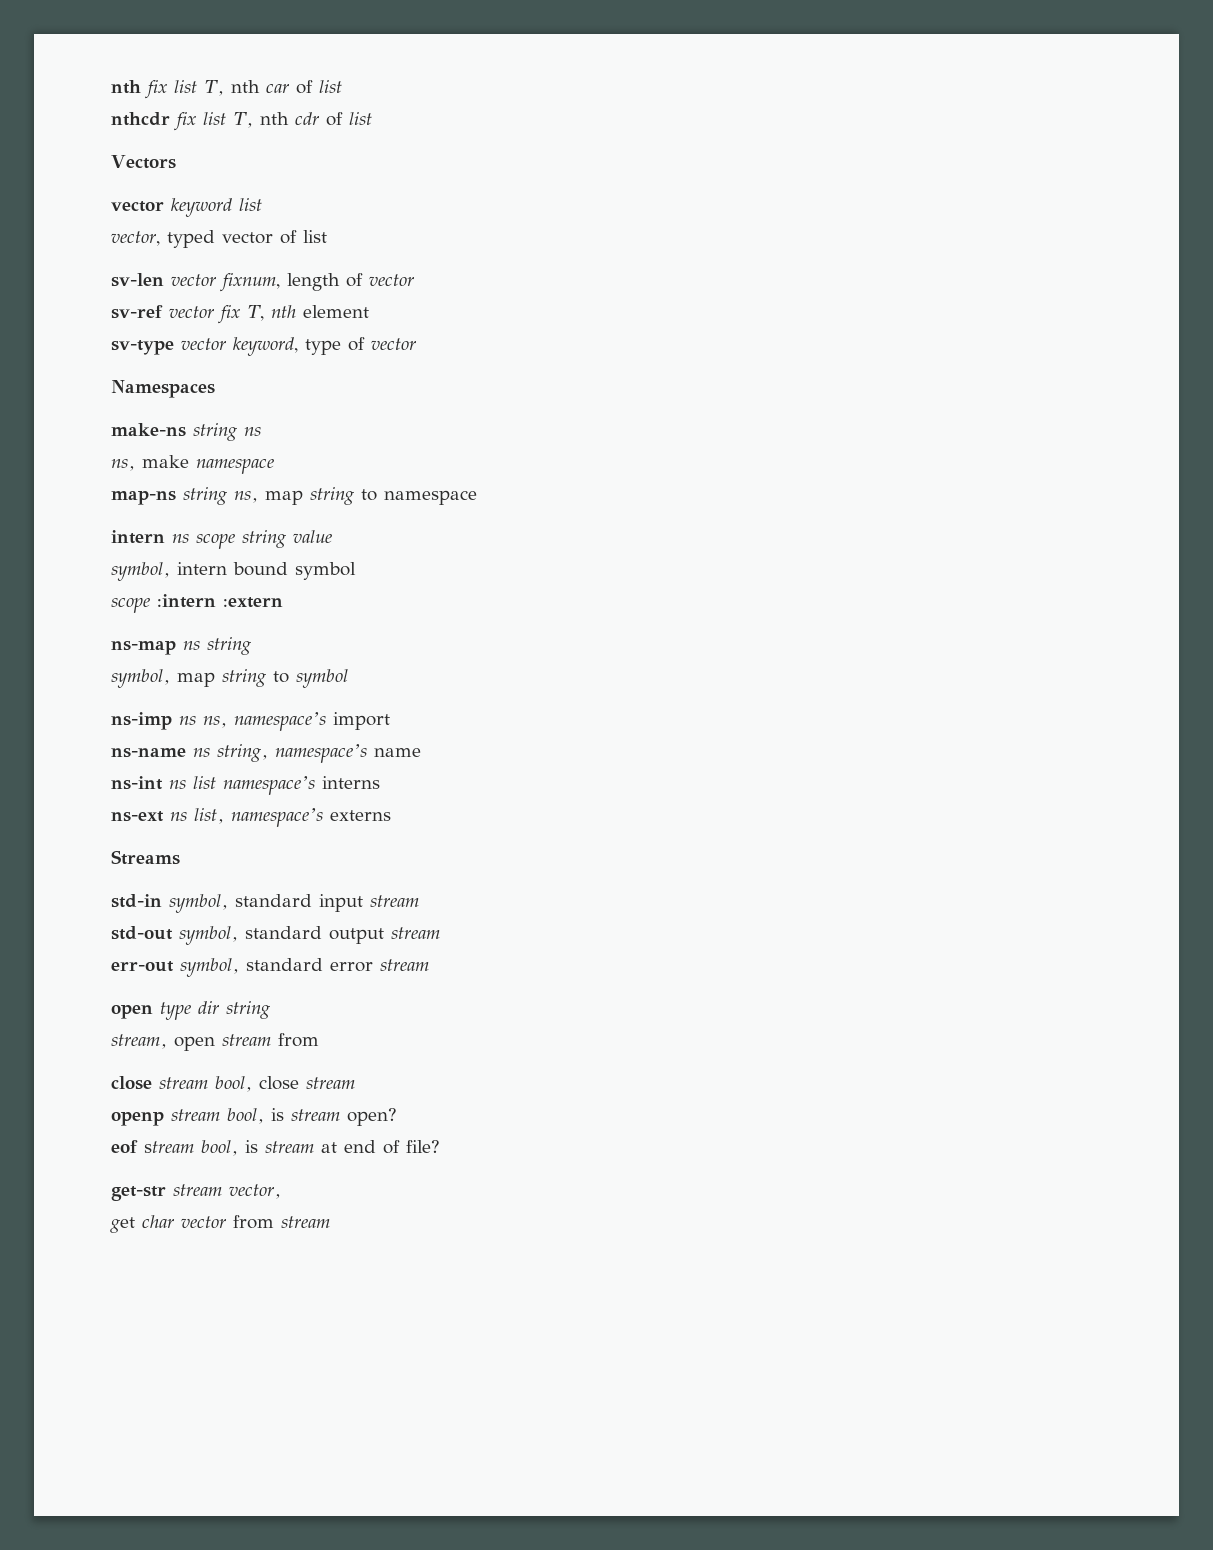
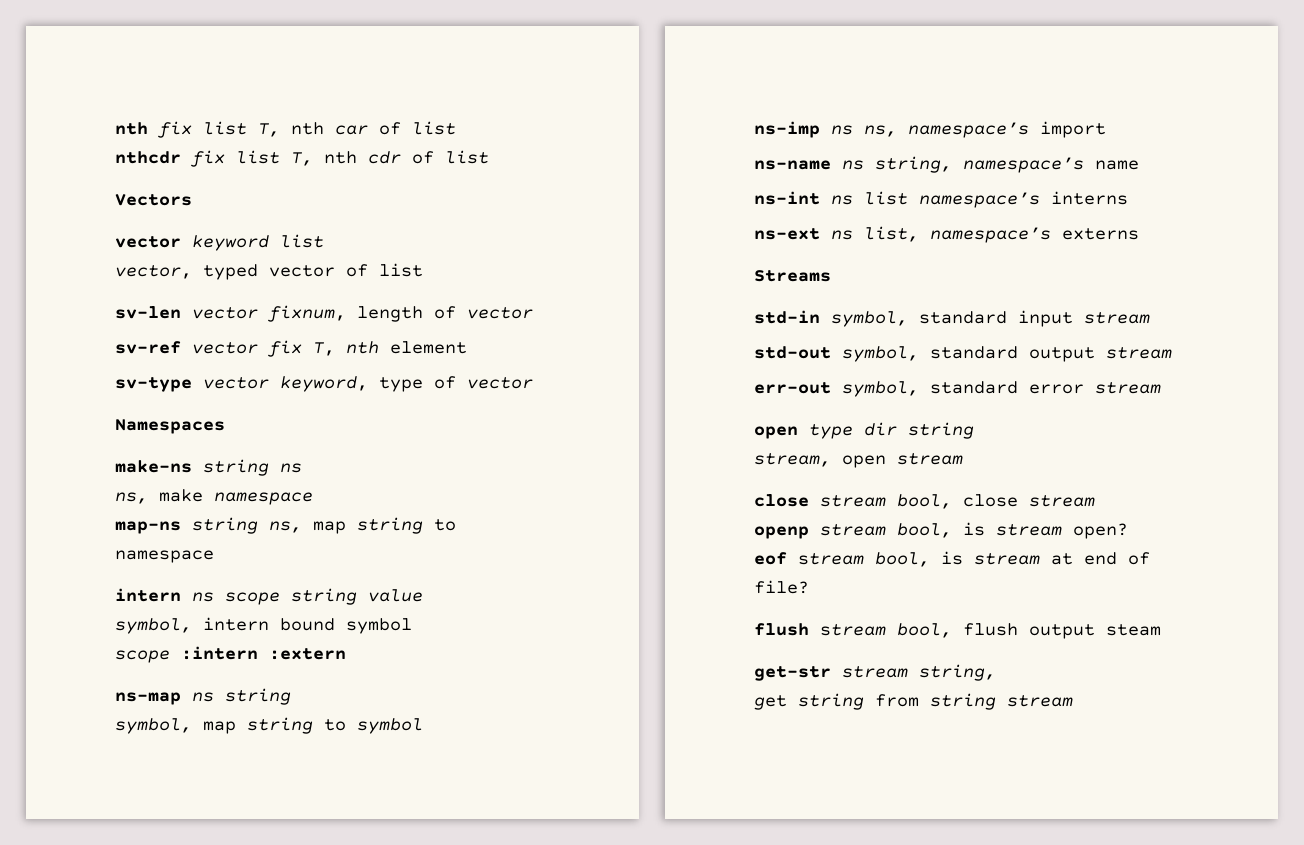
[278,1033,319,1047] from -> (963, 459) none
(440, 1146) none -> [754,623,1161,639] // flush stream bool, flush output steam
[229,1184,281,1199] vector, -> [919,664,996,681] string,
[142,1215,274,1229] char vector from -> [798,693,996,710] string from string

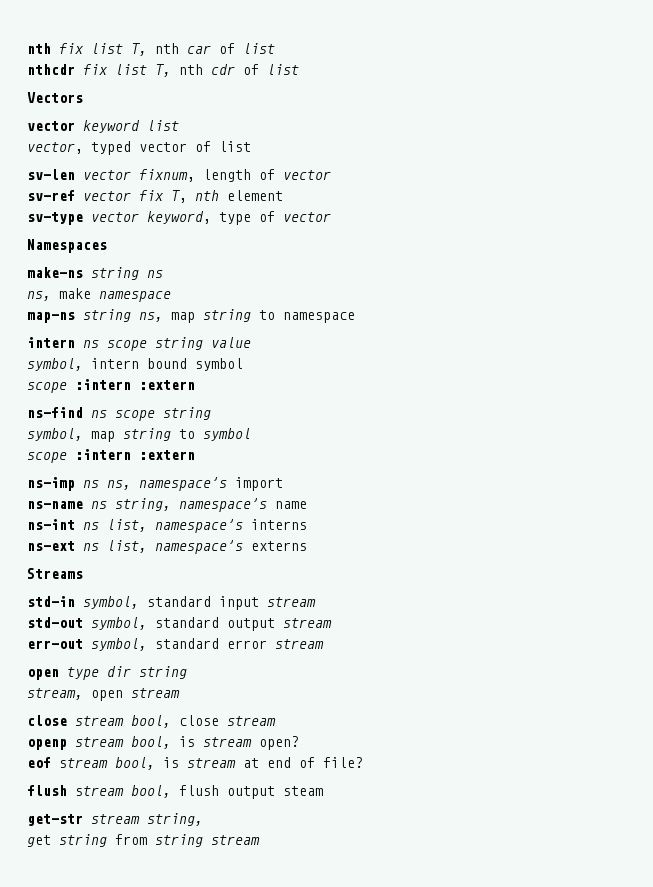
[115,692,214,705] ns-map ns -> [27,407,155,421] ns-find ns scope
(423, 726) none -> [27,449,195,463] // scope :intern :extern
[864,191,908,205] list -> [107,519,147,532] list,

